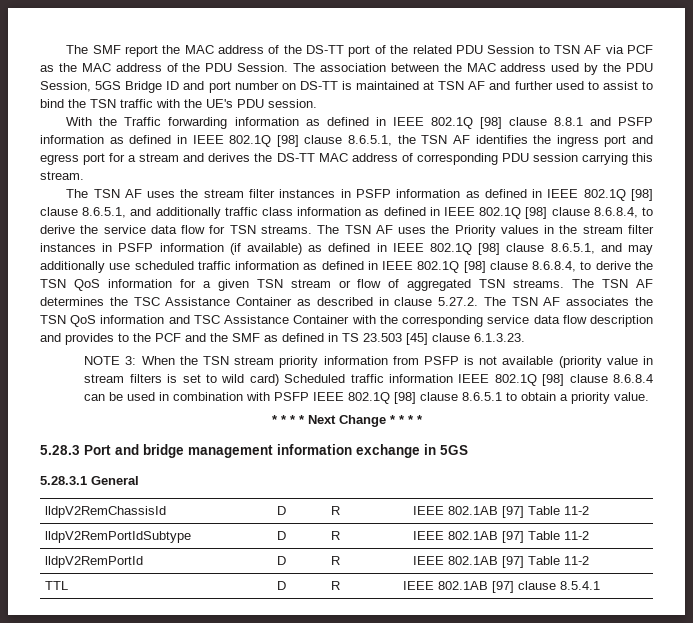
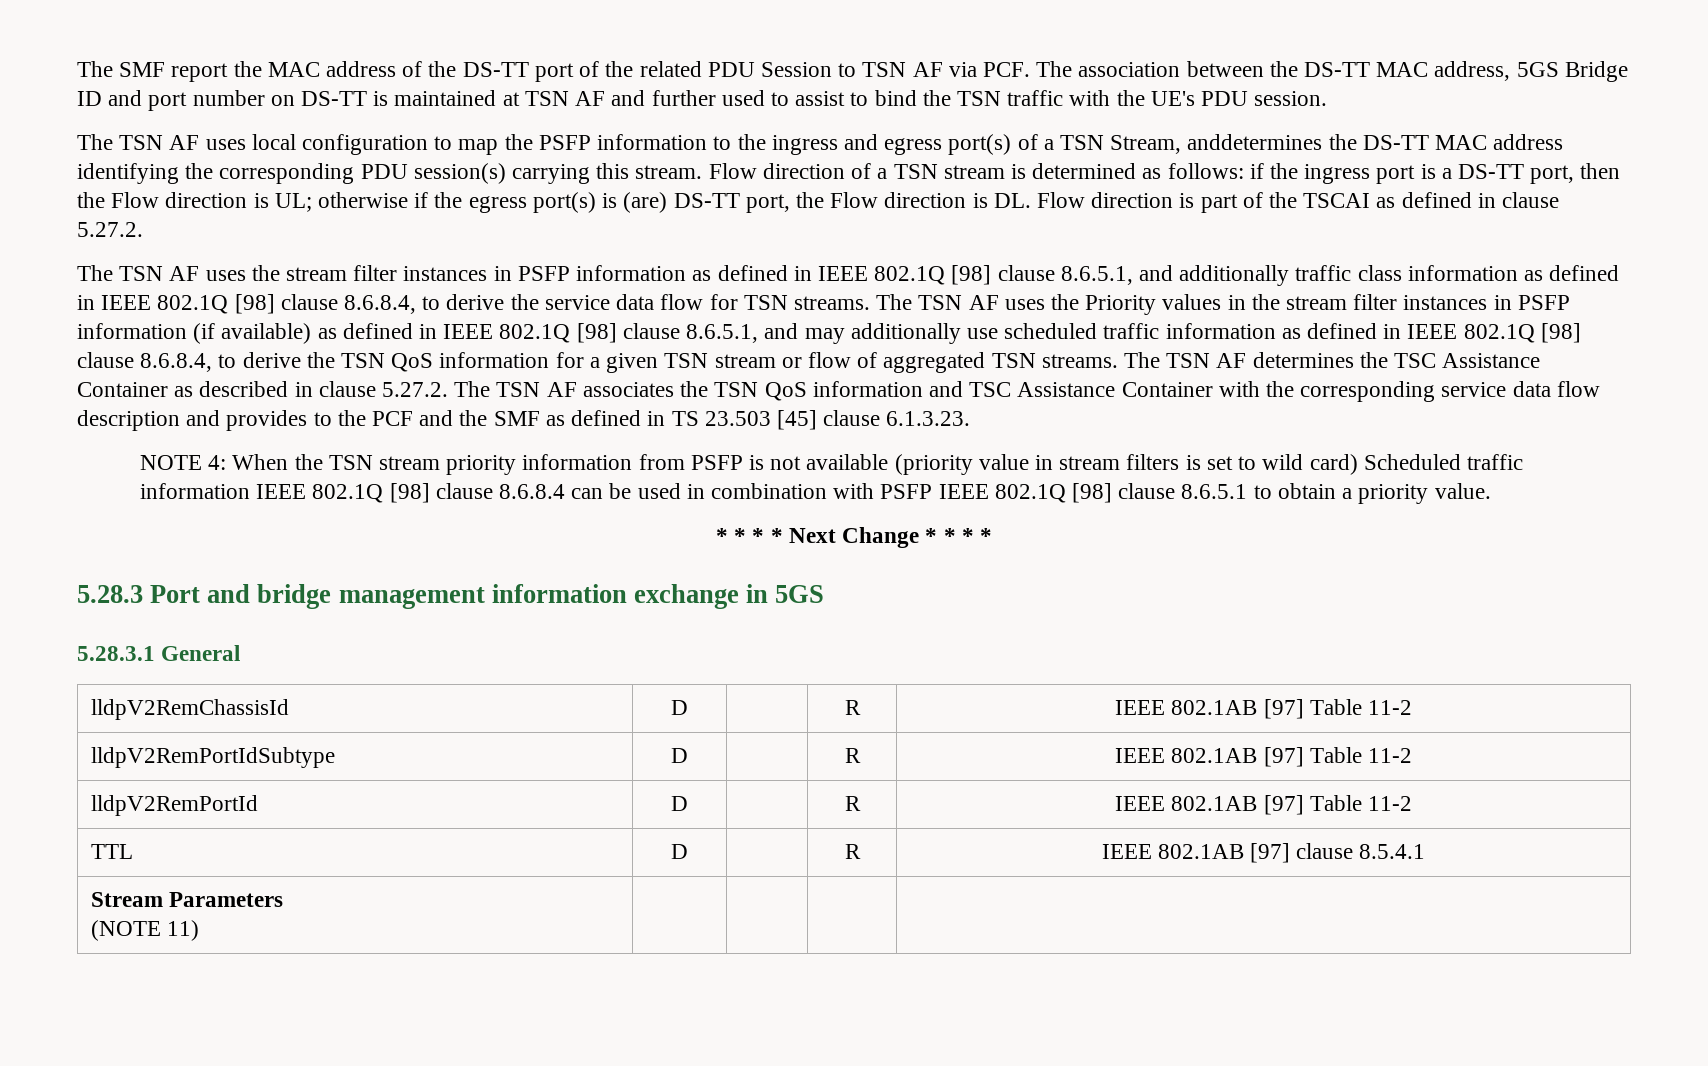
[626,45,653,54] [40,63,653,75] [40,81,91,92] PCF as the MAC address of the PDU Session. The association between the MAC address used by the PDU Session, -> [982,61,1511,81] PCF. The association between the DS-TT MAC address,
[66,117,653,129] [40,135,627,147] With the Traffic forwarding information as defined in IEEE 802.1Q [98] clause 8.8.1 and PSFP information as defined in IEEE 802.1Q [98] clause 8.6.5.1, the TSN AF identifies the ingress port -> [77,134,838,155] The TSN AF uses local configuration to map the PSFP information to the ingress
[83,153,251,165] port for a stream and derives -> [948,134,1323,155] port(s) of a TSN Stream, anddetermines
[401,153,413,162] of -> [77,163,214,184] identifying the
[532,153,578,162] session -> [413,163,506,184] session(s)
(84, 175) none -> [708,163,1621,184] [77,192,1560,213] [77,222,143,237] Flow direction of a TSN stream is determined as follows: if the ingress port is a DS-TT port, then the Flow direction is UL; otherwise if the egress port(s) is (are) DS-TT port, the Flow direction is DL. Flow direction is part of the TSCAI as defined in clause 5.27.2.
[125,356,137,365] 3: -> [208,455,227,470] 4:
(600, 585) none -> [91,892,284,907] [91,920,200,941] // Stream Parameters // (NOTE 11) | | | |

